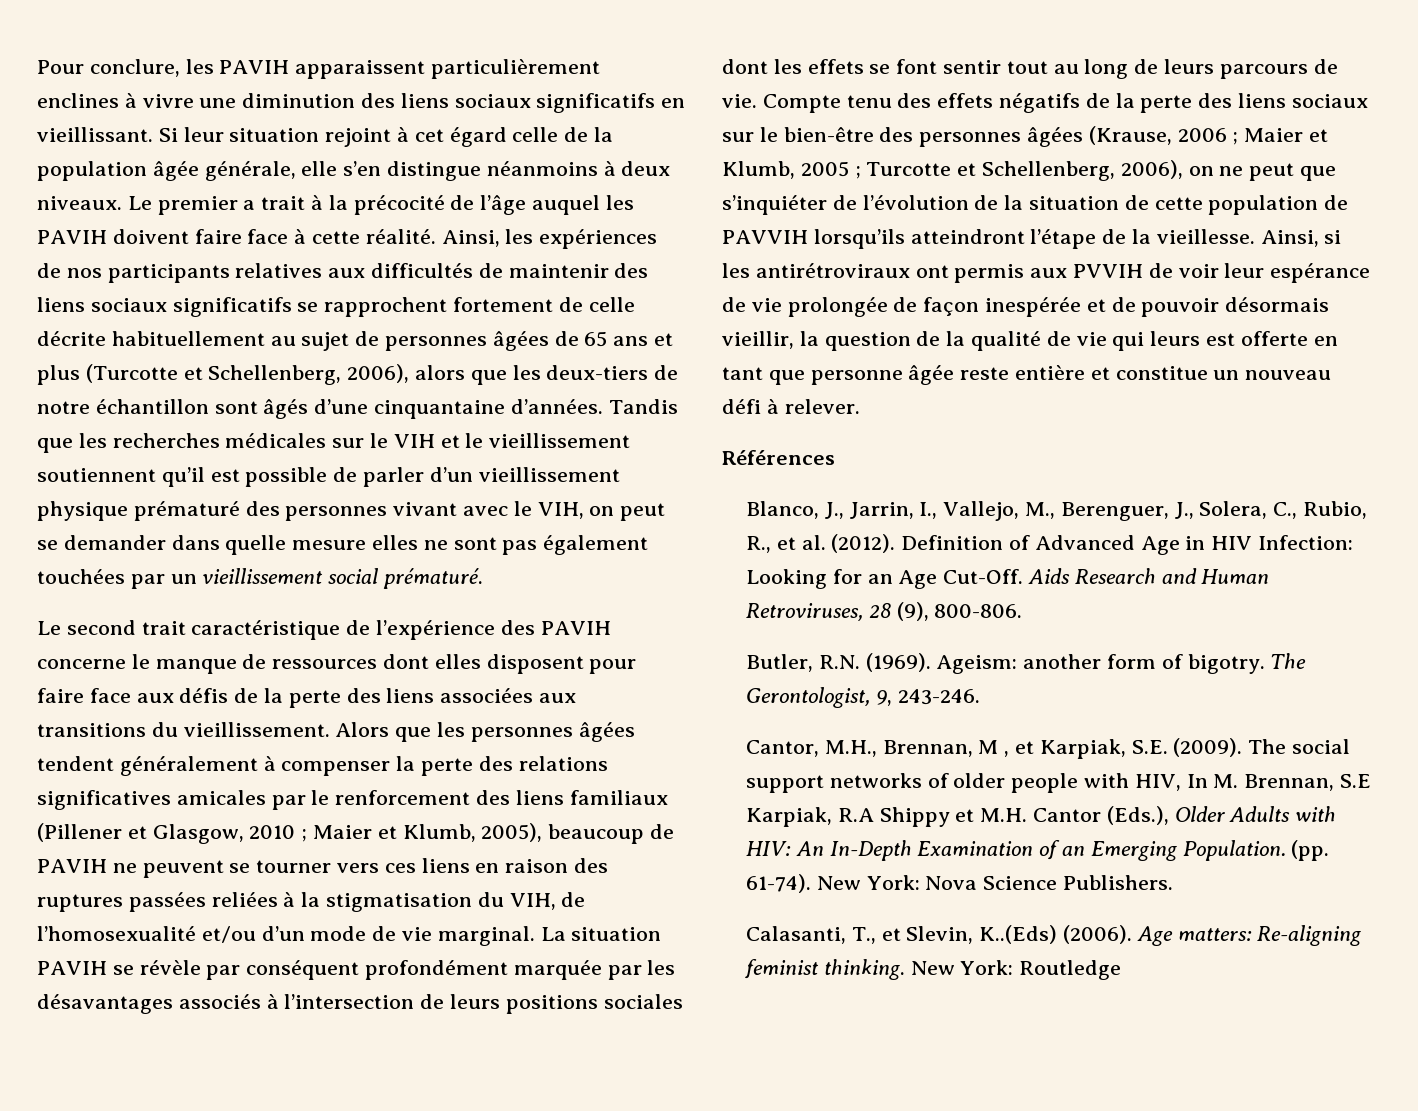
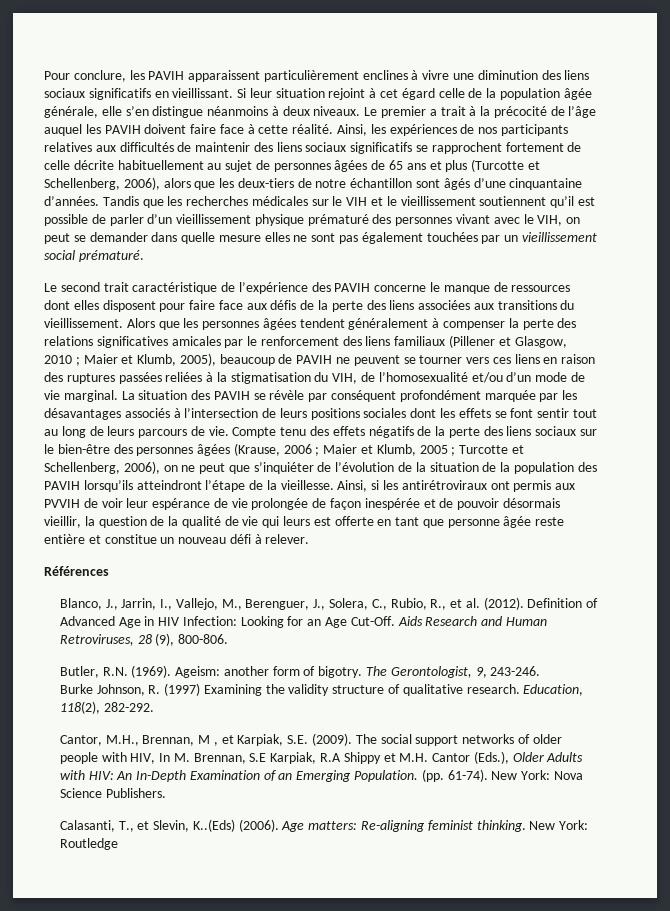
(662, 934) none -> [191,390,211,400] des
[1154,195,1349,215] [722,230,808,244] cette population de PAVVIH -> [500,462,597,474] [44,481,80,490] la population des PAVIH
(980, 697) none -> [59,683,584,696] [59,701,154,714] // Burke Johnson, R. (1997) Examining the validity structure of qualitative research. Education, 118(2), 282-292.

